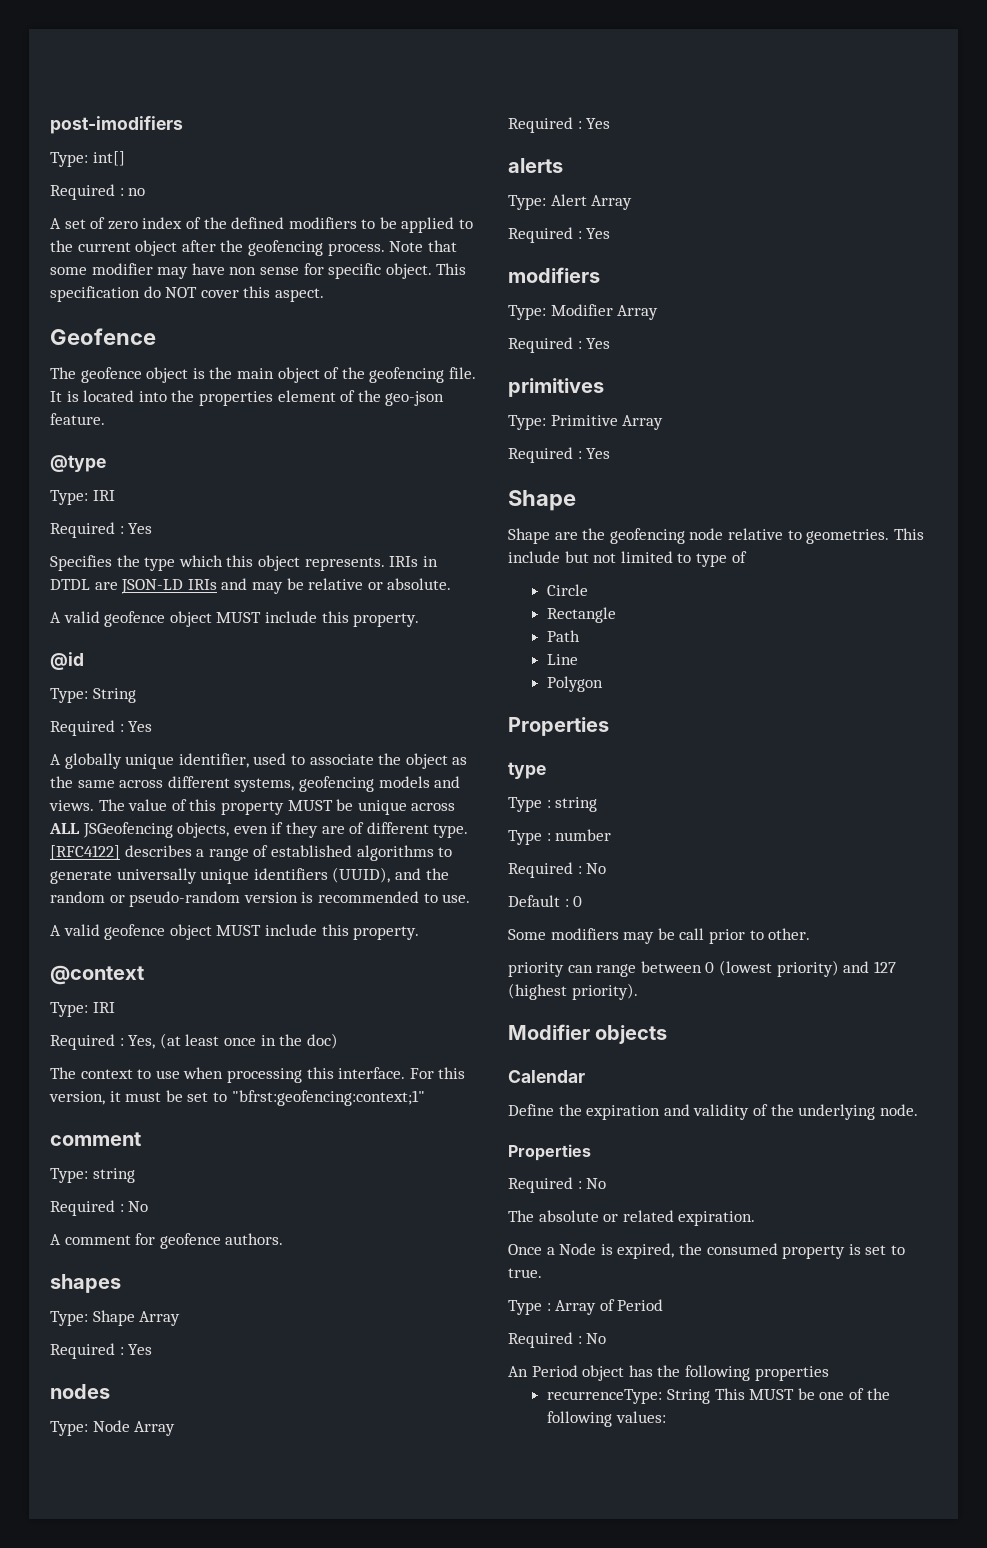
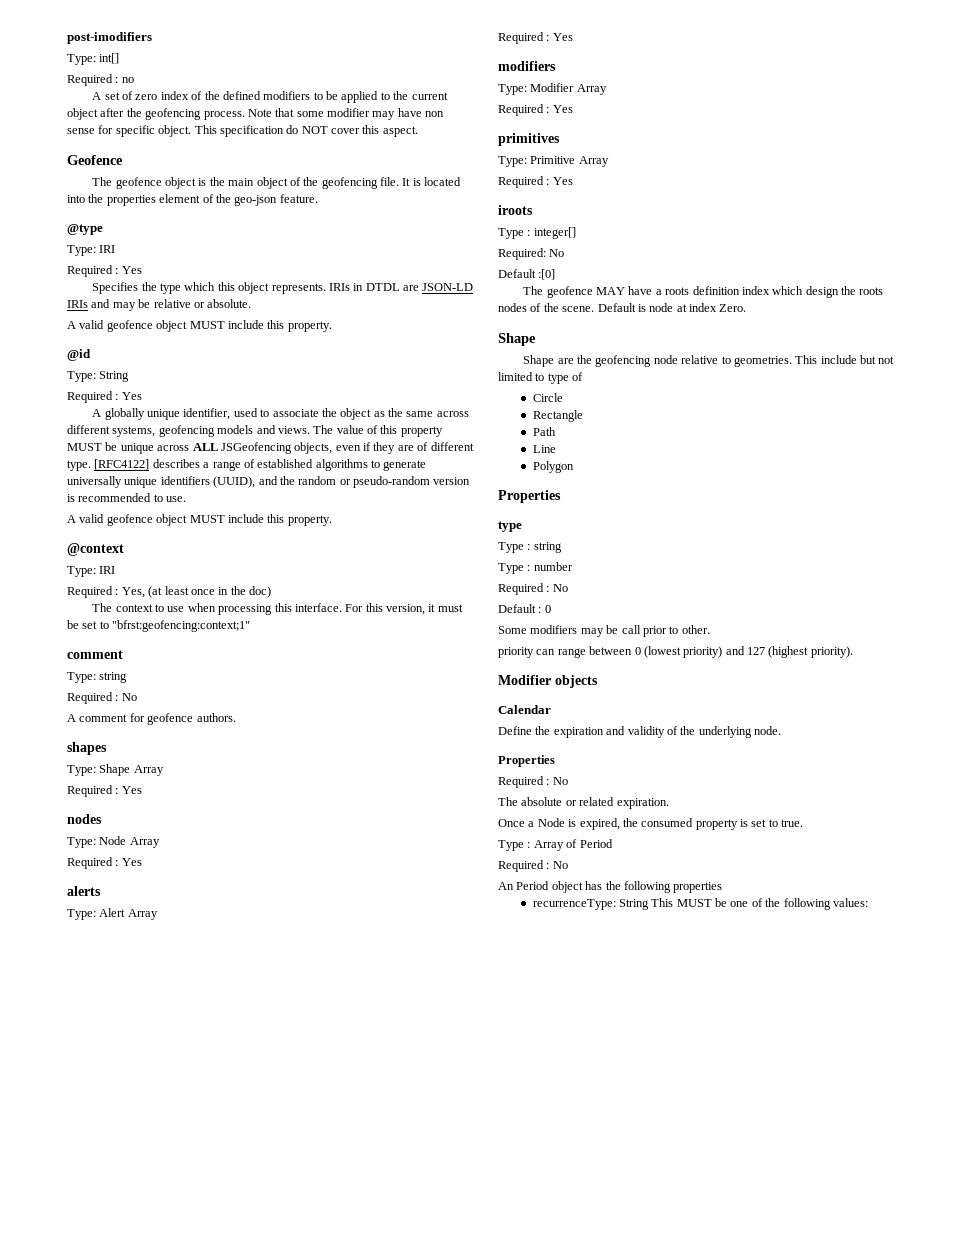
(611, 453) none -> [498,205,533,215] [498,227,576,239] [498,248,565,260] [498,269,556,280] [523,286,884,298] [498,303,747,312] // iroots // Type : integer[] // Required: No // Default :[0] // The geofence MAY have a roots definition index which design the roots nodes of the scene. Default is node at index Zero.

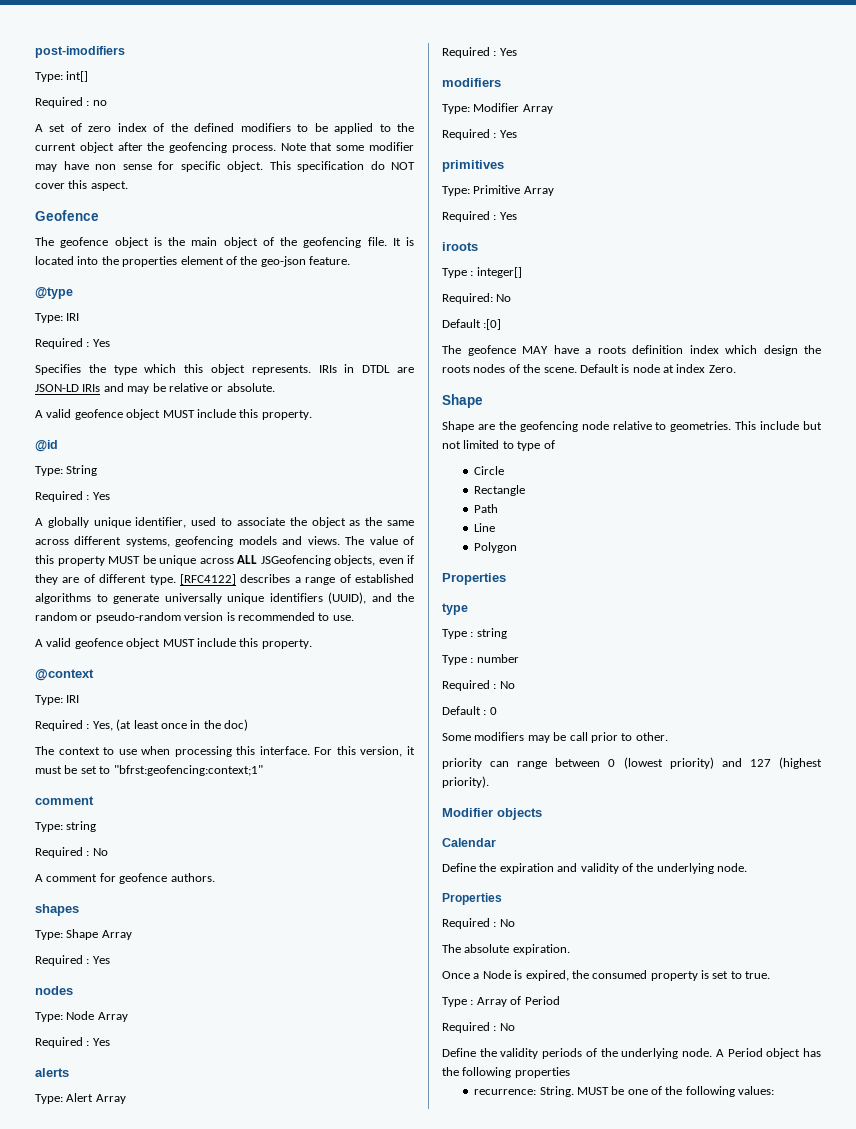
[565,797,615,806] or related -> (510, 948) none
[498,882,514,890] An -> [442,1048,724,1059] Define the validity periods of the underlying node. A
[532,898,674,910] recurrenceType: String This -> [474,1086,574,1097] recurrence: String.

